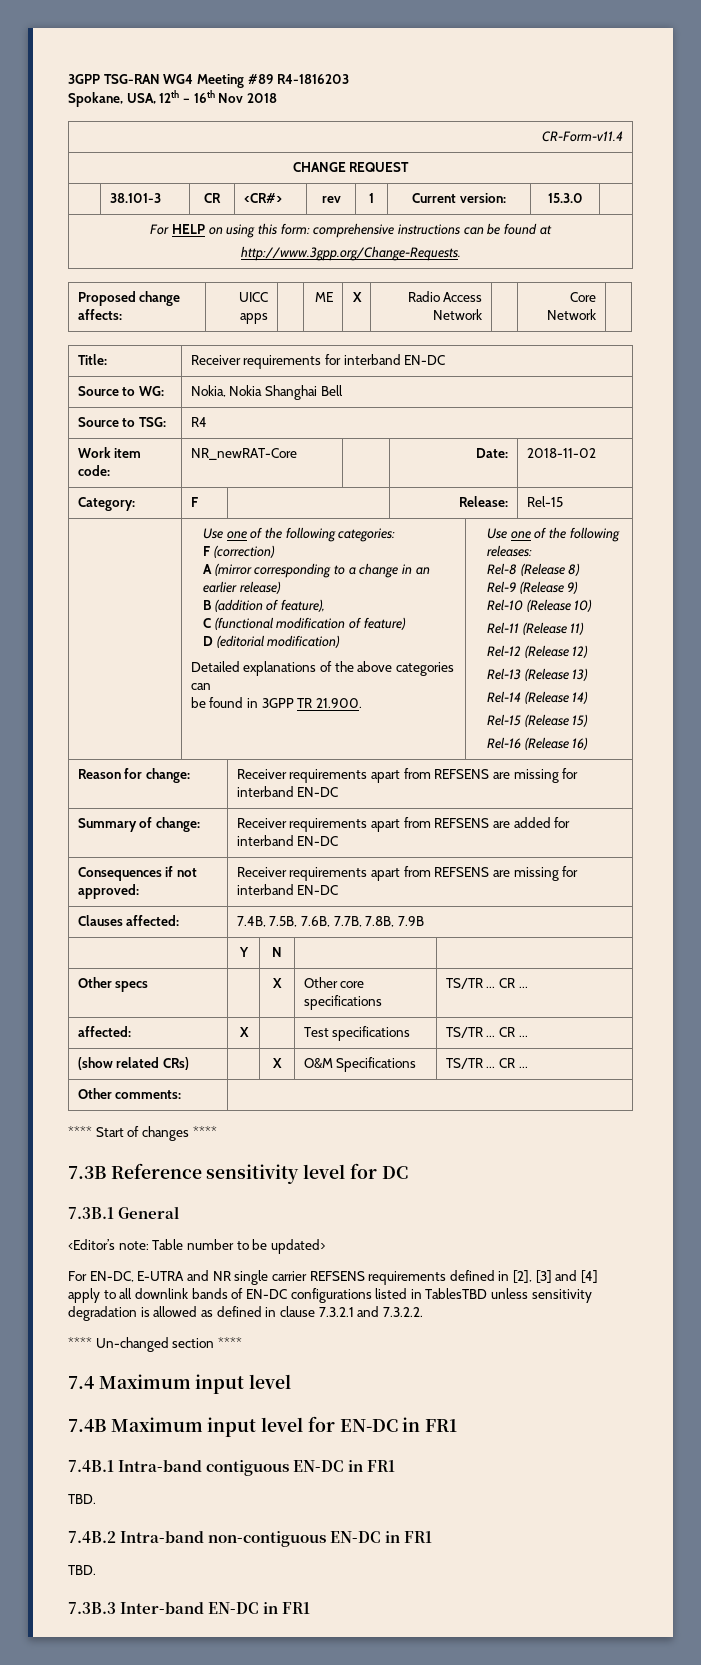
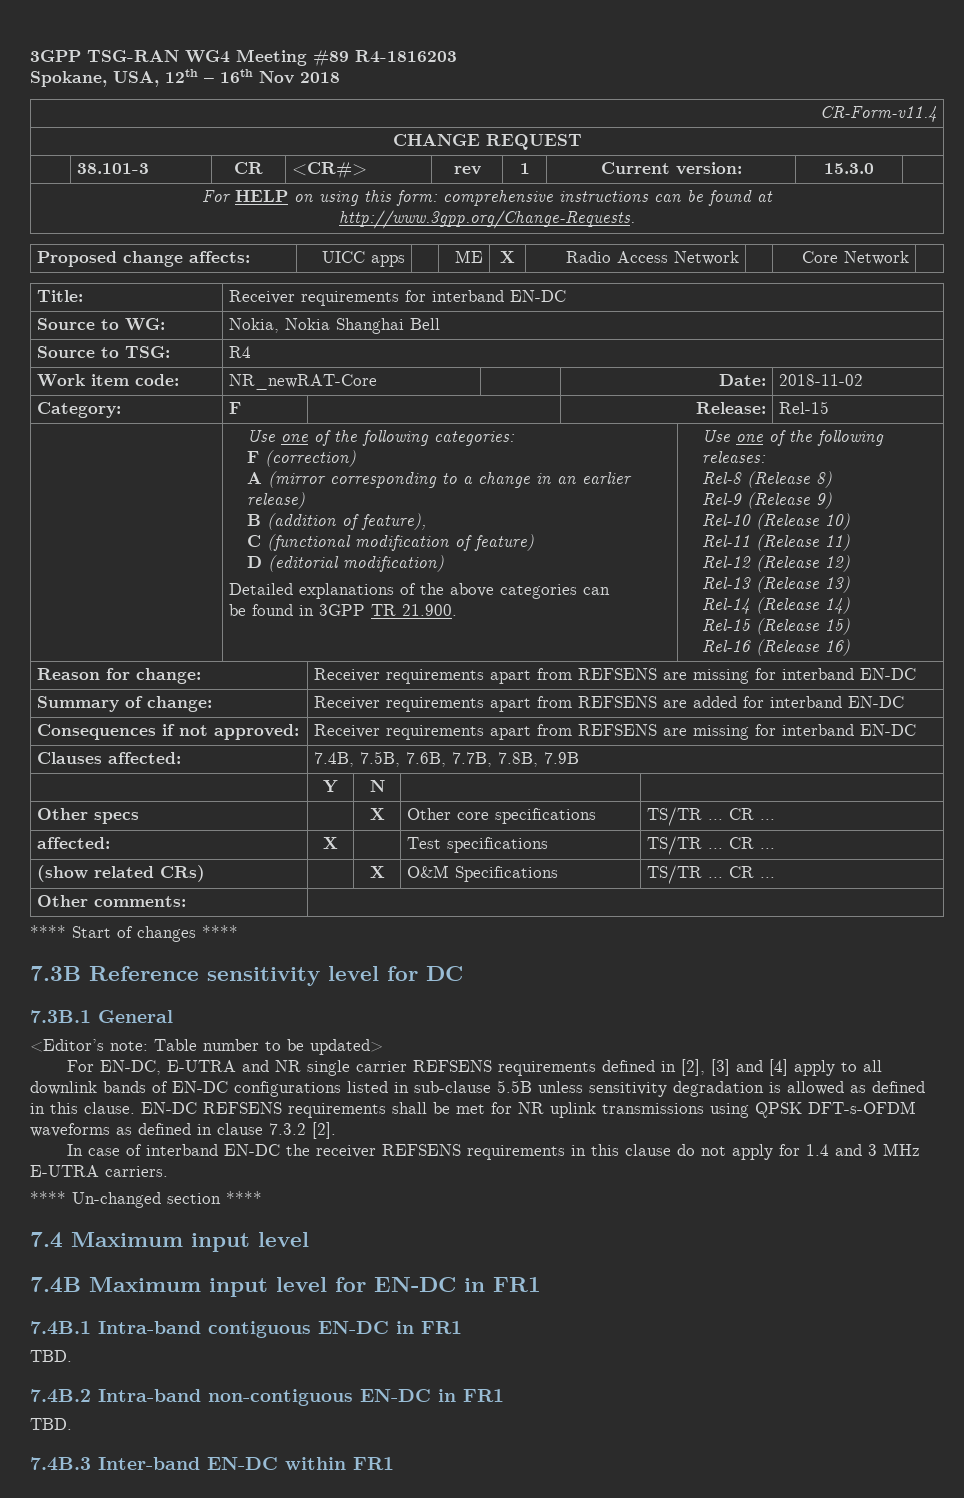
[425,1288,488,1299] TablesTBD -> [414,1080,532,1093] sub-clause 5.5B
[279,1306,423,1317] clause 7.3.2.1 and 7.3.2.2. -> [50,1101,916,1118] [30,1122,336,1139] [66,1143,920,1160] [30,1165,168,1177] this clause. EN-DC REFSENS requirements shall be met for NR uplink transmissions using QPSK DFT-s-OFDM waveforms as defined in clause 7.3.2 [2]. // In case of interband EN-DC the receiver REFSENS requirements in this clause do not apply for 1.4 and 3 MHz E-UTRA carriers.
[68,1602,116,1614] 7.3B.3 -> [30,1457,91,1471] 7.4B.3
[263,1602,279,1614] in -> [285,1457,346,1470] within

